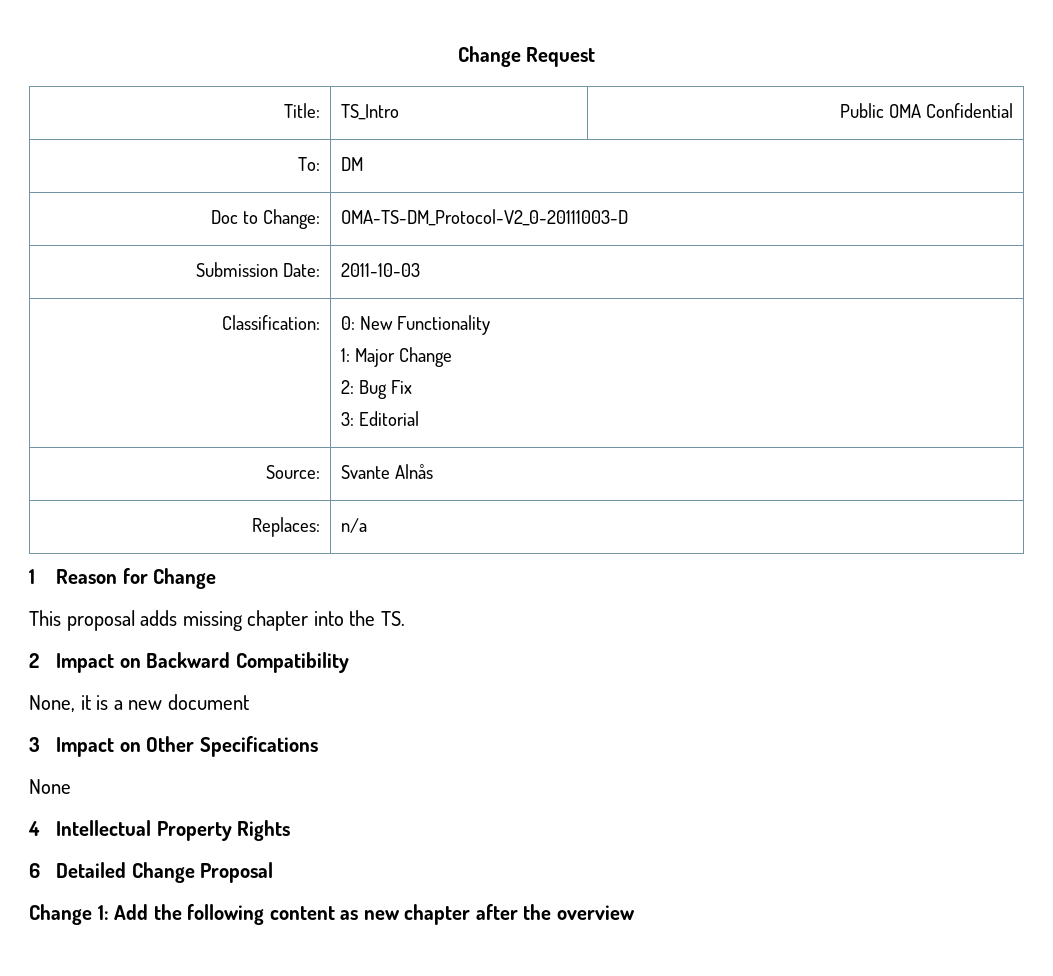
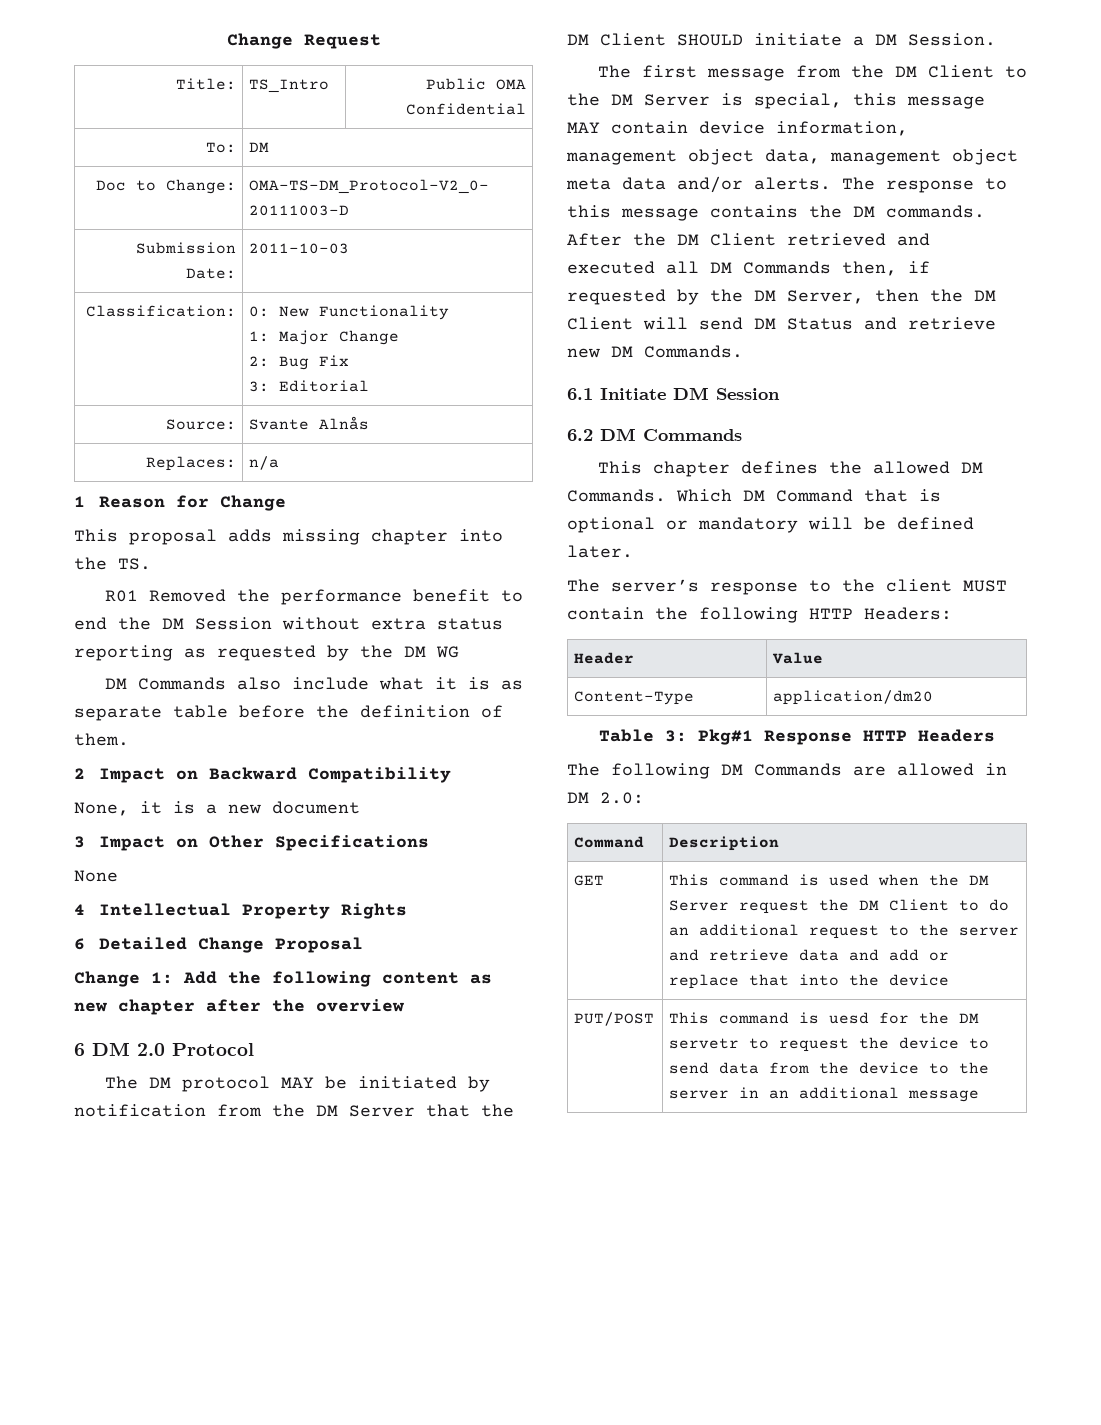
(405, 618) none -> [104,589,523,605] [74,617,503,630] [74,645,459,661] [104,677,523,690] [74,705,503,721] [74,733,129,746] // R01 Removed the performance benefit to end the DM Session without extra status reporting as requested by the DM WG // DM Commands also include what it is as separate table before the definition of them.
(635, 912) none -> [74,1042,254,1056] [104,1076,490,1092] [74,1104,514,1117] [567,33,996,46] [597,65,1027,81] [567,93,985,109] [567,121,908,136] [566,149,1018,165] [566,176,1007,193] [567,205,985,221] [567,233,930,246] [567,261,930,276] [567,289,996,305] [567,317,996,330] [567,345,743,358] [567,387,780,400] [567,428,742,441] [597,461,983,477] [567,489,941,502] [567,517,974,533] [567,545,633,558] [567,579,1007,595] [567,607,952,623] [574,652,635,664] [772,652,824,664] [574,691,695,705] [773,690,934,705] [599,729,995,745] [567,763,1007,779] [567,792,644,804] [574,836,645,848] [669,836,780,851] [574,875,605,886] [669,874,990,886] [669,899,1010,914] [669,924,1020,939] [669,949,950,961] [669,974,950,989] [574,1012,655,1026] [669,1012,980,1024] [669,1037,990,1052] [669,1062,990,1074] [669,1087,980,1102] // 6 DM 2.0 Protocol // The DM protocol MAY be initiated by notification from the DM Server that the DM Client SHOULD initiate a DM Session. // The first message from the DM Client to the DM Server is special, this message MAY contain device information, management object data, management object meta data and/or alerts. The response to this message contains the DM commands. After the DM Client retrieved and executed all DM Commands then, if requested by the DM Server, then the DM Client will send DM Status and retrieve new DM Commands. // 6.1 Initiate DM Session // 6.2 DM Commands // This chapter defines the allowed DM Commands. Which DM Command that is optional or mandatory will be defined later. // The server’s response to the client MUST contain the following HTTP Headers: // Header | Value // Content-Type | application/dm20 // Table 3: Pkg#1 Response HTTP Headers // The following DM Commands are allowed in DM 2.0: // Command | Description // GET | This command is used when the DM Server request the DM Client to do an additional request to the server and retrieve data and add or replace that into the device // PUT/POST | This command is uesd for the DM servetr to request the device to send data from the device to the server in an additional message

